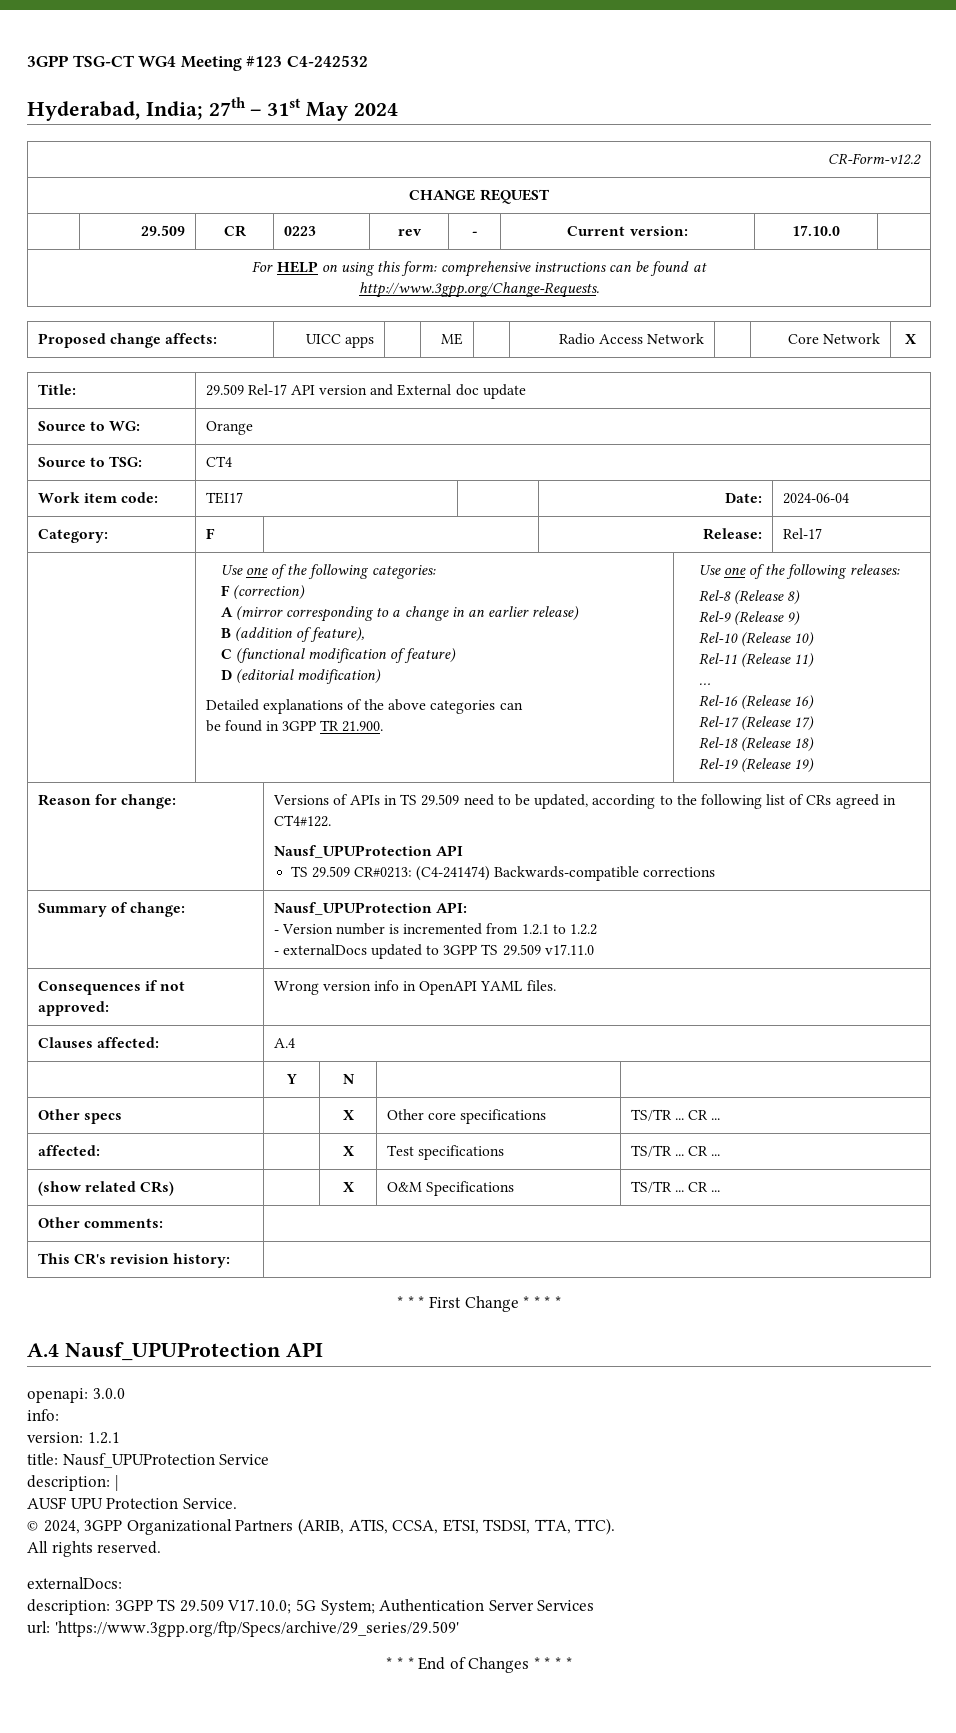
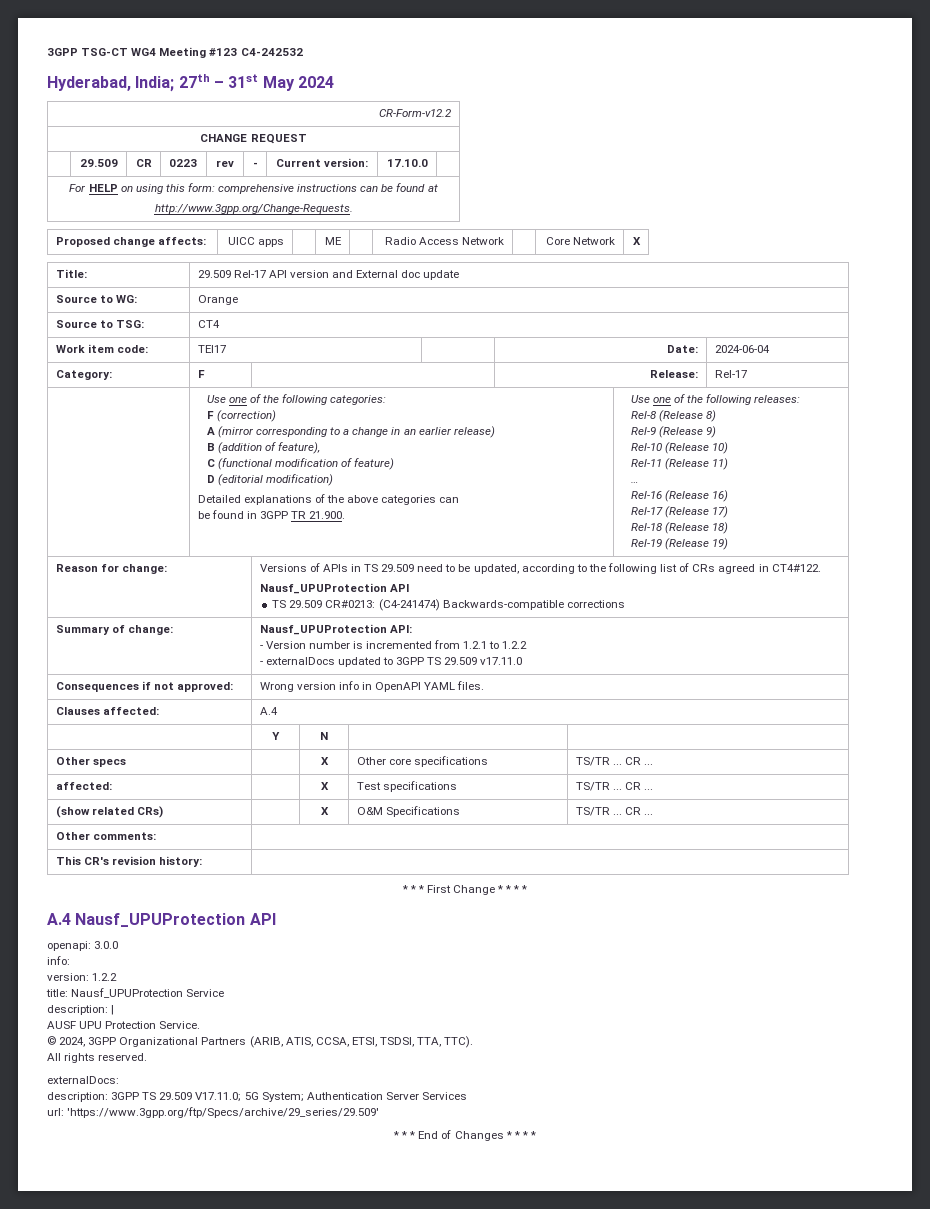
[87,1432,120,1444] 1.2.1 -> [92,973,118,981] 1.2.2
[227,1599,292,1614] V17.10.0; -> [195,1092,242,1102] V17.11.0;

